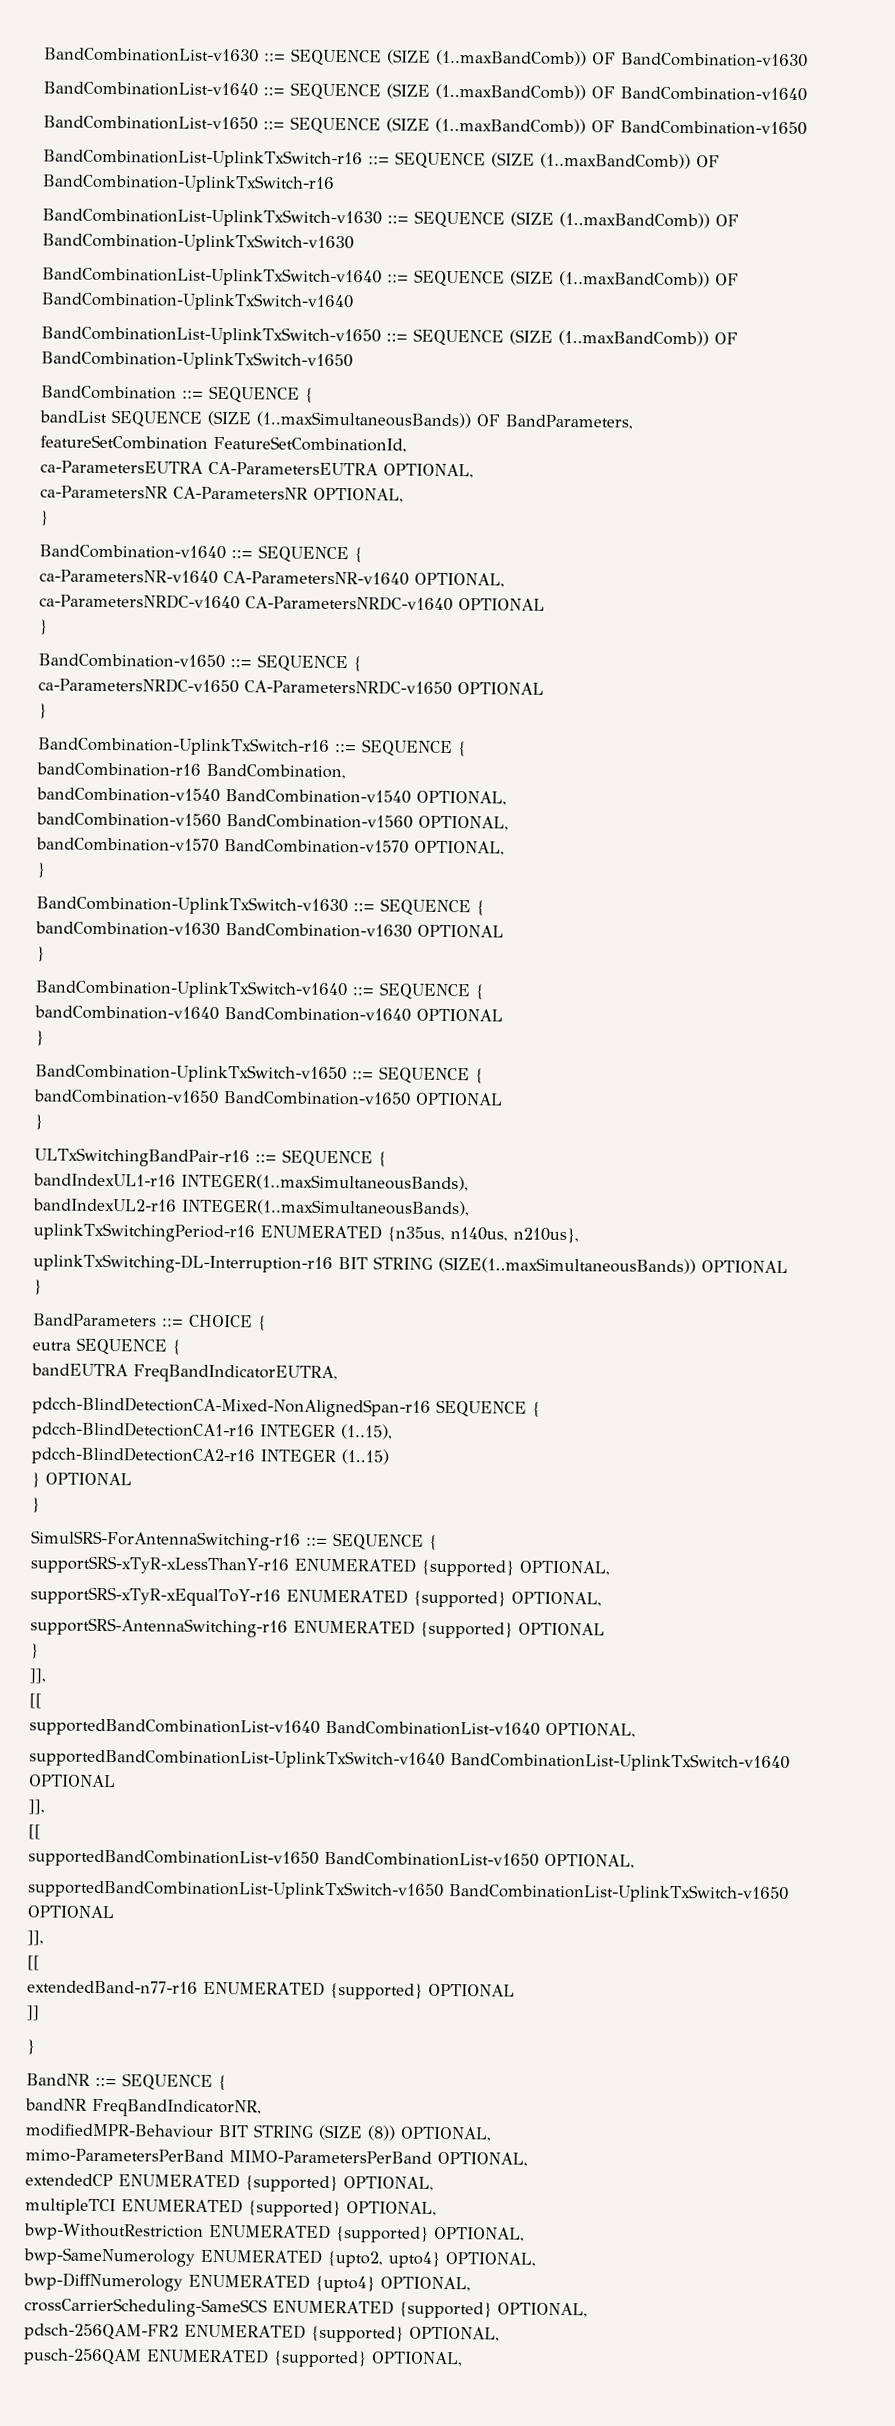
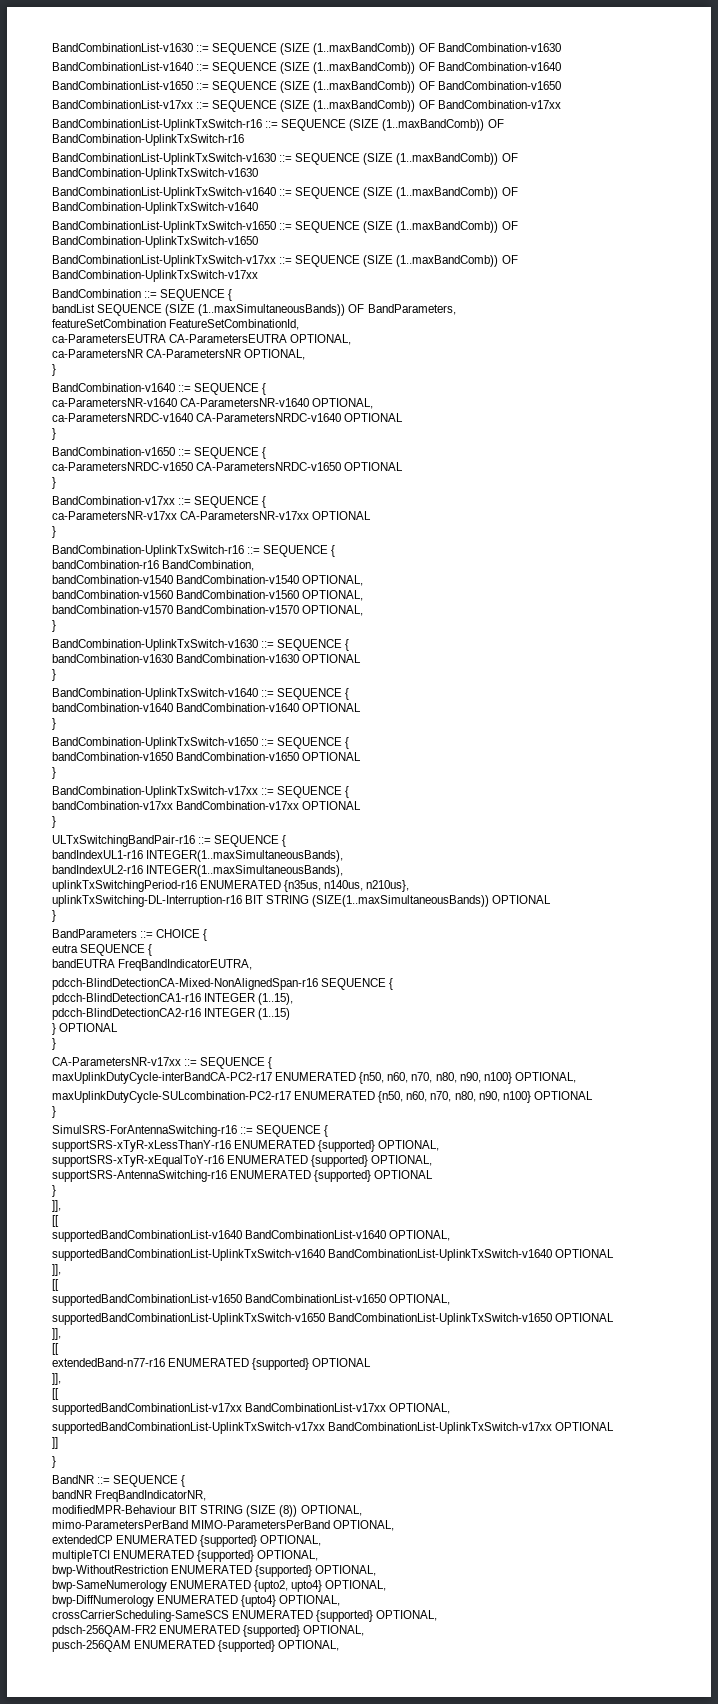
(807, 128) none -> [52,100,561,112] // BandCombinationList-v17xx ::= SEQUENCE (SIZE (1..maxBandComb)) OF BandCombination-v17xx
(353, 360) none -> [52,255,518,267] [52,270,258,282] // BandCombinationList-UplinkTxSwitch-v17xx ::= SEQUENCE (SIZE (1..maxBandComb)) OF BandCombination-UplinkTxSwitch-v17xx
(47, 711) none -> [52,496,267,508] [52,511,372,520] [52,526,56,538] // BandCombination-v17xx ::= SEQUENCE { // ca-ParametersNR-v17xx CA-ParametersNR-v17xx OPTIONAL // }
(43, 1122) none -> [52,786,350,798] [52,801,362,810] [52,816,56,828] // BandCombination-UplinkTxSwitch-v17xx ::= SEQUENCE { // bandCombination-v17xx BandCombination-v17xx OPTIONAL // }
(40, 1505) none -> [52,1057,273,1069] [52,1072,576,1084] [52,1091,593,1103] [52,1106,56,1118] // CA-ParametersNR-v17xx ::= SEQUENCE { // maxUplinkDutyCycle-interBandCA-PC2-r17 ENUMERATED {n50, n60, n70, n80, n90, n100} OPTIONAL, // maxUplinkDutyCycle-SULcombination-PC2-r17 ENUMERATED {n50, n60, n70, n80, n90, n100} OPTIONAL // }
(515, 1990) none -> [52,1373,61,1385] [52,1388,59,1400] [52,1403,451,1415] [52,1422,615,1434] // ]], // [[ // supportedBandCombinationList-v17xx BandCombinationList-v17xx OPTIONAL, // supportedBandCombinationList-UplinkTxSwitch-v17xx BandCombinationList-UplinkTxSwitch-v17xx OPTIONAL

